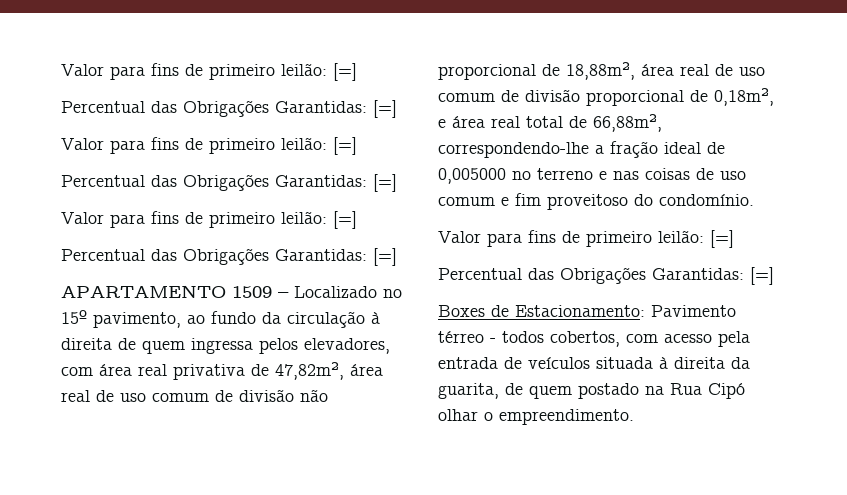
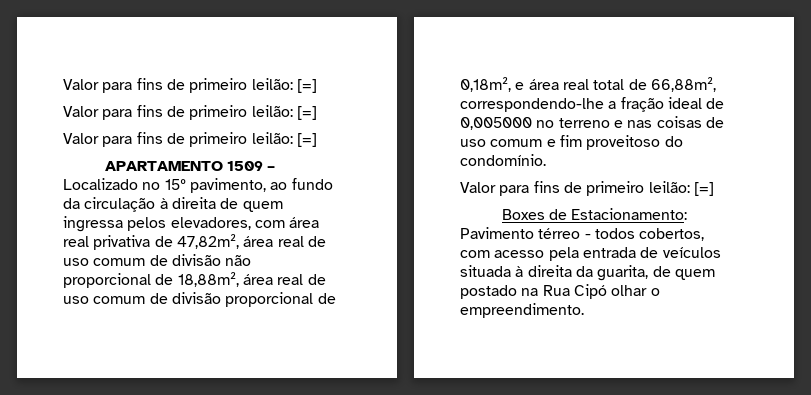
[61,63,357,81] [61,100,397,118] [61,137,357,155] [61,174,397,192] [61,211,357,229] [61,248,397,266] Valor para fins de primeiro leilão: [=] // Percentual das Obrigações Garantidas: [=] // Valor para fins de primeiro leilão: [=] // Percentual das Obrigações Garantidas: [=] // Valor para fins de primeiro leilão: [=] // Percentual das Obrigações Garantidas: [=] -> [63,78,317,93] [63,105,317,120] [63,132,317,147] Valor para fins de primeiro leilão: [=] // Valor para fins de primeiro leilão: [=] // Valor para fins de primeiro leilão: [=]
[438,267,774,285] // Percentual das Obrigações Garantidas: [=] -> (714, 189) none

